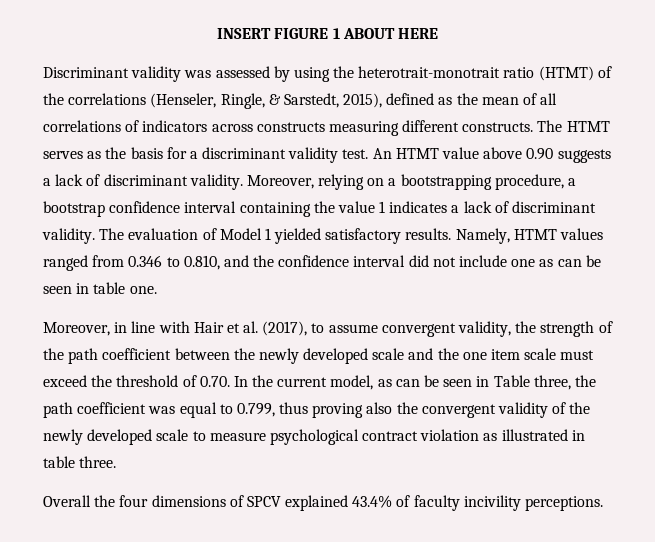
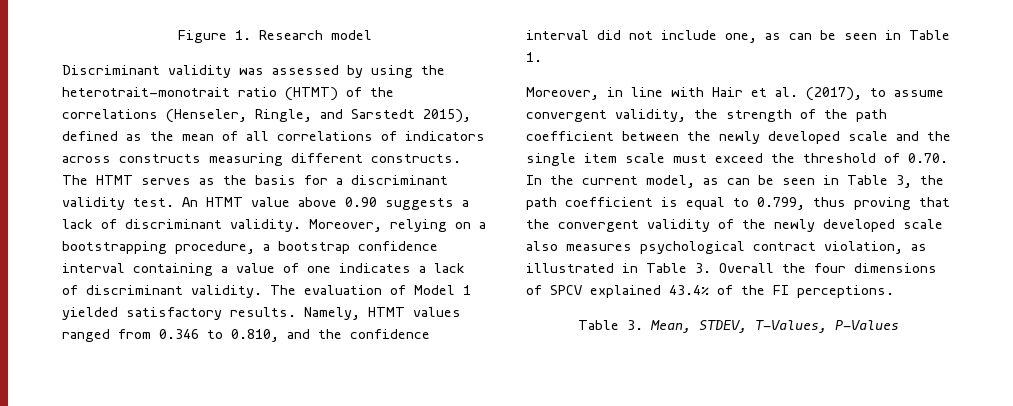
[217,28,438,39] INSERT FIGURE 1 ABOUT HERE -> [177,30,372,43] Figure 1. Research model
[268,93,339,108] & Sarstedt, -> [320,109,415,119] and Sarstedt
[313,201,386,213] the value 1 -> [221,263,331,273] a value of one
[511,255,601,267] [43,282,157,294] one as can be seen in table one. -> [725,30,950,43] [526,52,542,62] one, as can be seen in Table 1.
[462,352,487,360] one -> [526,153,576,166] single
[533,375,596,390] [43,402,176,418] three, the path coefficient was -> [896,175,944,188] [526,197,678,210] 3, the path coefficient is
[366,402,393,414] also -> [919,197,950,207] that
[192,431,266,441] to measure -> [526,241,632,251] also measures
[420,429,480,441] violation -> [824,241,903,254] violation,
[43,456,117,468] table three. // -> [646,263,711,273] Table 3.
[413,495,521,511] faculty incivility -> [741,285,789,295] the FI
(604, 503) none -> [578,320,899,333] // Table 3. Mean, STDEV, T-Values, P-Values

